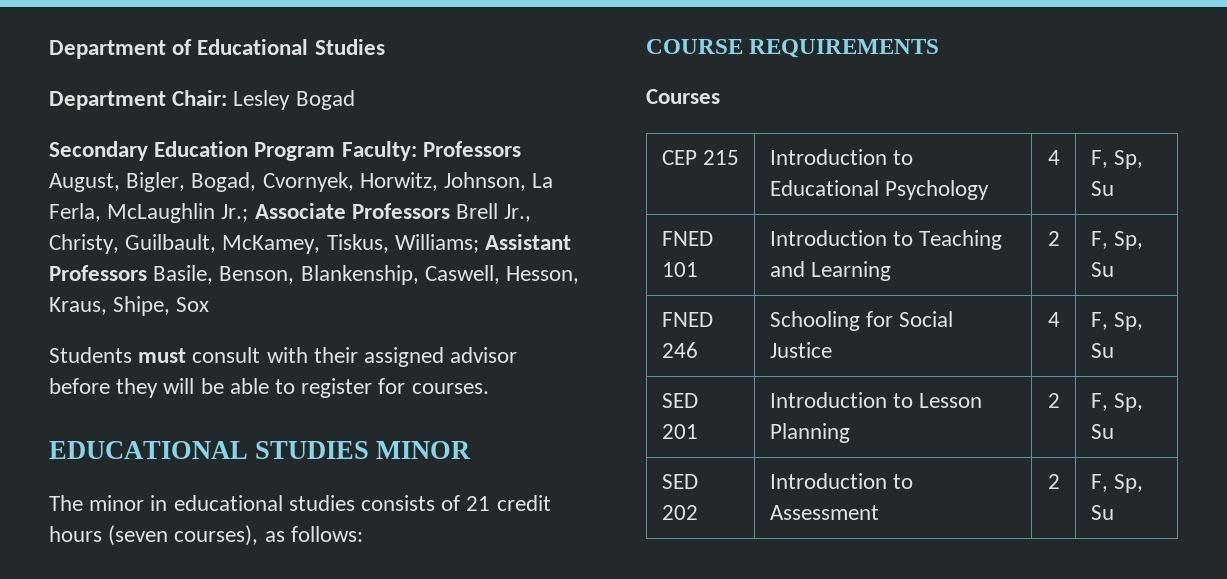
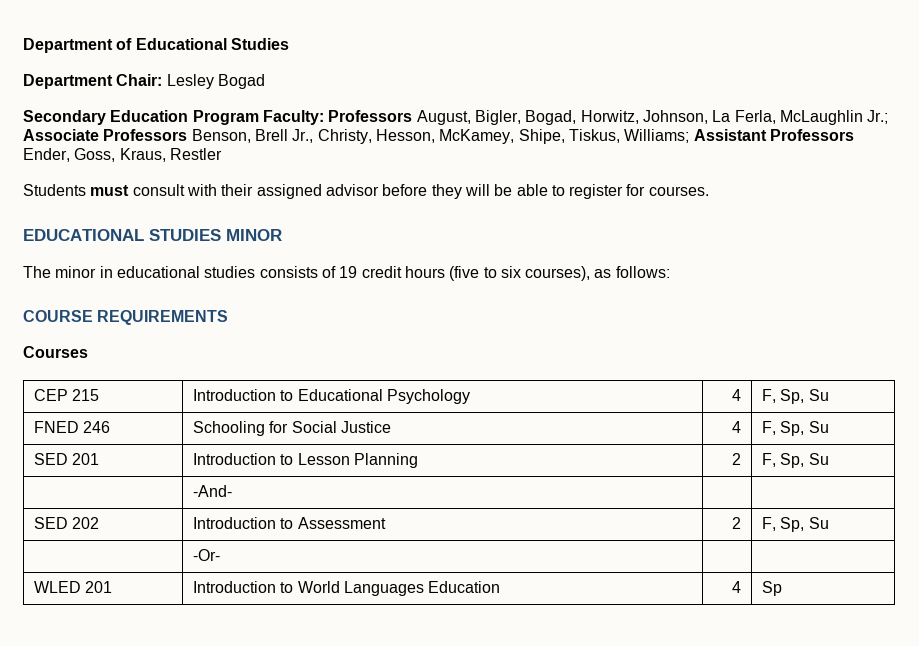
[262,172,354,192] Cvornyek, -> (577, 117) none
(450, 211) none -> [191,129,251,143] Benson,
[125,234,321,254] Guilbault, McKamey, -> [375,129,565,144] Hesson, McKamey, Shipe,
[153,265,580,285] [49,296,210,316] Basile, Benson, Blankenship, Caswell, Hesson, Kraus, Shipe, Sox -> [23,148,222,162] Ender, Goss, Kraus, Restler
[466,496,491,511] 21 -> [339,266,358,278] 19
[108,525,169,546] (seven -> [449,266,521,281] (five to six
[661,231,713,246] [661,262,698,277] [769,230,1002,250] [769,261,891,281] [1048,231,1061,246] [1090,231,1143,250] [1090,262,1114,277] // FNED 101 | Introduction to Teaching and Learning | 2 | F, Sp, Su -> (829, 395) none
(1114, 431) none -> [193,485,233,497] // | -And- | |
(1114, 512) none -> [193,549,221,561] [34,581,113,593] [193,581,501,596] [731,581,741,593] [762,581,783,596] // | -Or- | | // WLED 201 | Introduction to World Languages Education | 4 | Sp

